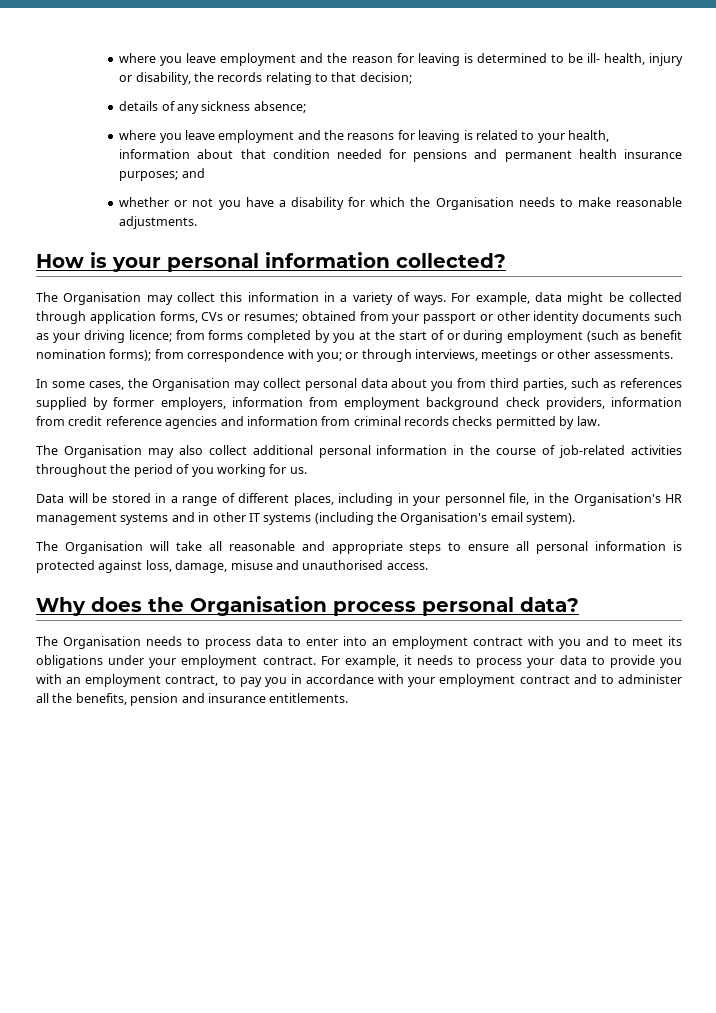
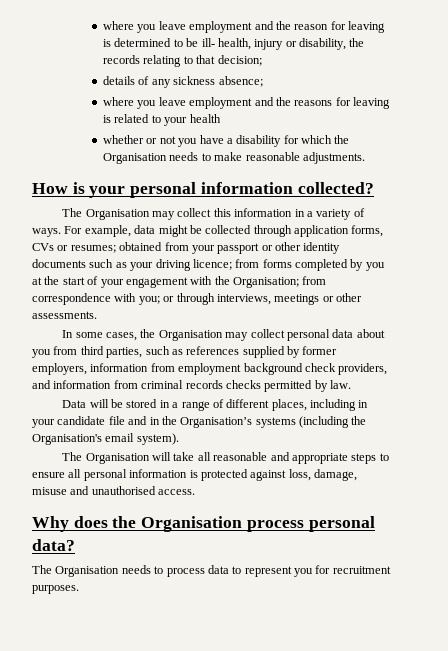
[568,130,610,142] [119,149,683,162] [119,168,205,181] health, information about that condition needed for pensions and permanent health insurance purposes; and -> [189,114,221,123] health
[446,330,683,343] [36,349,152,361] or during employment (such as benefit nomination forms); -> [100,276,299,288] your engagement with the Organisation;
[611,397,682,407] [36,416,218,429] information from credit reference agencies -> (388, 369) none
[36,445,682,458] [36,464,307,477] // The Organisation may also collect additional personal information in the course of job-related activities throughout the period of you working for us. -> (351, 384) none
[444,493,682,506] [36,512,260,525] personnel file, in the Organisation's HR management systems and in other IT -> [57,416,253,428] candidate file and in the Organisation’s
[306,636,682,649] [36,655,682,668] [36,674,682,687] [36,693,349,706] enter into an employment contract with you and to meet its obligations under your employment contract. For example, it needs to process your data to provide you with an employment contract, to pay you in accordance with your employment contract and to administer all the benefits, pension and insurance entitlements. -> [244,565,391,577] [32,585,79,594] represent you for recruitment purposes.

